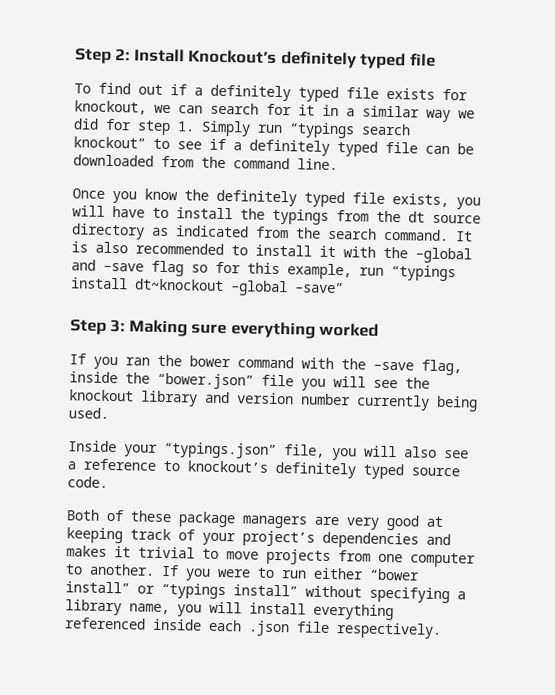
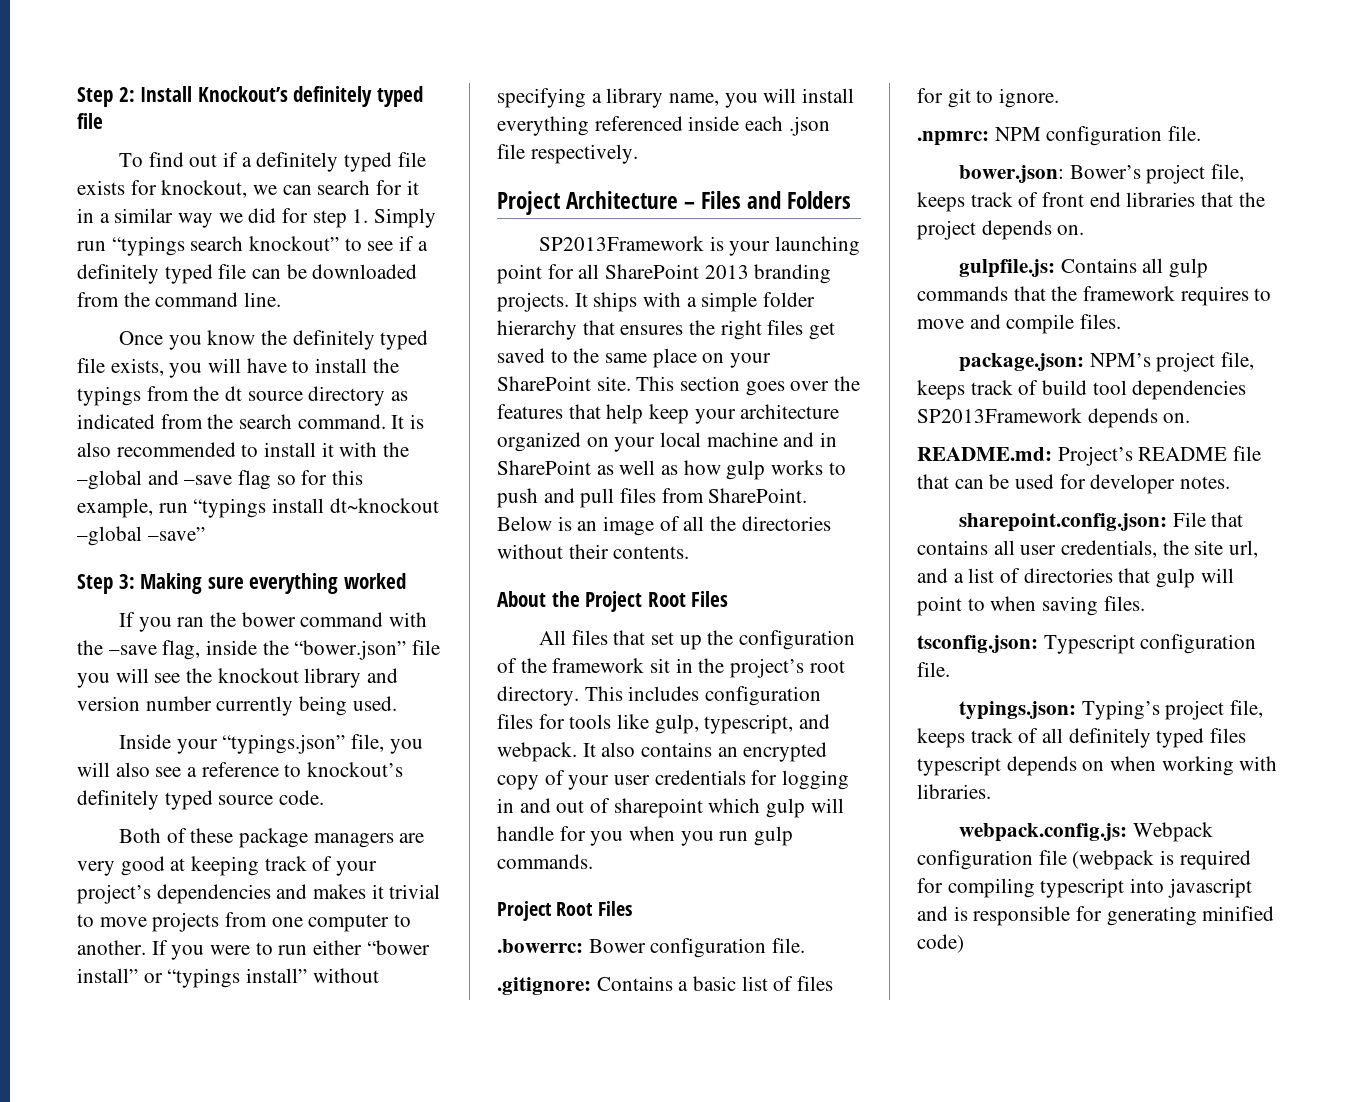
(442, 630) none -> [497,191,852,215] [538,236,860,256] [497,264,832,284] [497,292,816,312] [497,320,836,340] [497,348,772,368] [497,376,861,396] [497,404,840,424] [497,432,838,452] [497,460,846,480] [497,488,808,508] [497,516,831,536] [497,544,690,559] [497,591,729,612] [538,630,855,650] [497,658,845,678] [497,686,822,706] [497,714,831,734] [497,742,828,762] [497,770,850,790] [497,798,844,818] [497,826,794,846] [497,854,593,869] [497,901,632,921] [497,938,806,958] [497,976,834,995] [917,88,1060,108] [917,126,1202,146] [958,164,1244,184] [917,192,1265,212] [917,220,1085,240] [958,258,1208,278] [917,286,1272,306] [917,314,1122,334] [958,352,1254,372] [917,380,1247,400] [917,408,1191,428] [917,446,1262,466] [917,474,1231,494] [958,512,1244,532] [917,540,1259,558] [917,568,1234,588] [917,596,1145,616] [917,634,1257,654] [917,662,950,677] [958,700,1263,720] [917,728,1247,748] [917,756,1278,776] [917,784,991,799] [958,822,1213,842] [917,850,1251,870] [917,878,1252,898] [917,906,1275,926] [917,934,964,953] // Project Architecture – Files and Folders // SP2013Framework is your launching point for all SharePoint 2013 branding projects. It ships with a simple folder hierarchy that ensures the right files get saved to the same place on your SharePoint site. This section goes over the features that help keep your architecture organized on your local machine and in SharePoint as well as how gulp works to push and pull files from SharePoint. Below is an image of all the directories without their contents. // About the Project Root Files // All files that set up the configuration of the framework sit in the project’s root directory. This includes configuration files for tools like gulp, typescript, and webpack. It also contains an encrypted copy of your user credentials for logging in and out of sharepoint which gulp will handle for you when you run gulp commands. // Project Root Files // .bowerrc: Bower configuration file. // .gitignore: Contains a basic list of files for git to ignore. // .npmrc: NPM configuration file. // bower.json: Bower’s project file, keeps track of front end libraries that the project depends on. // gulpfile.js: Contains all gulp commands that the framework requires to move and compile files. // package.json: NPM’s project file, keeps track of build tool dependencies SP2013Framework depends on. // README.md: Project’s README file that can be used for developer notes. // sharepoint.config.json: File that contains all user credentials, the site url, and a list of directories that gulp will point to when saving files. // tsconfig.json: Typescript configuration file. // typings.json: Typing’s project file, keeps track of all definitely typed files typescript depends on when working with libraries. // webpack.config.js: Webpack configuration file (webpack is required for compiling typescript into javascript and is responsible for generating minified code)

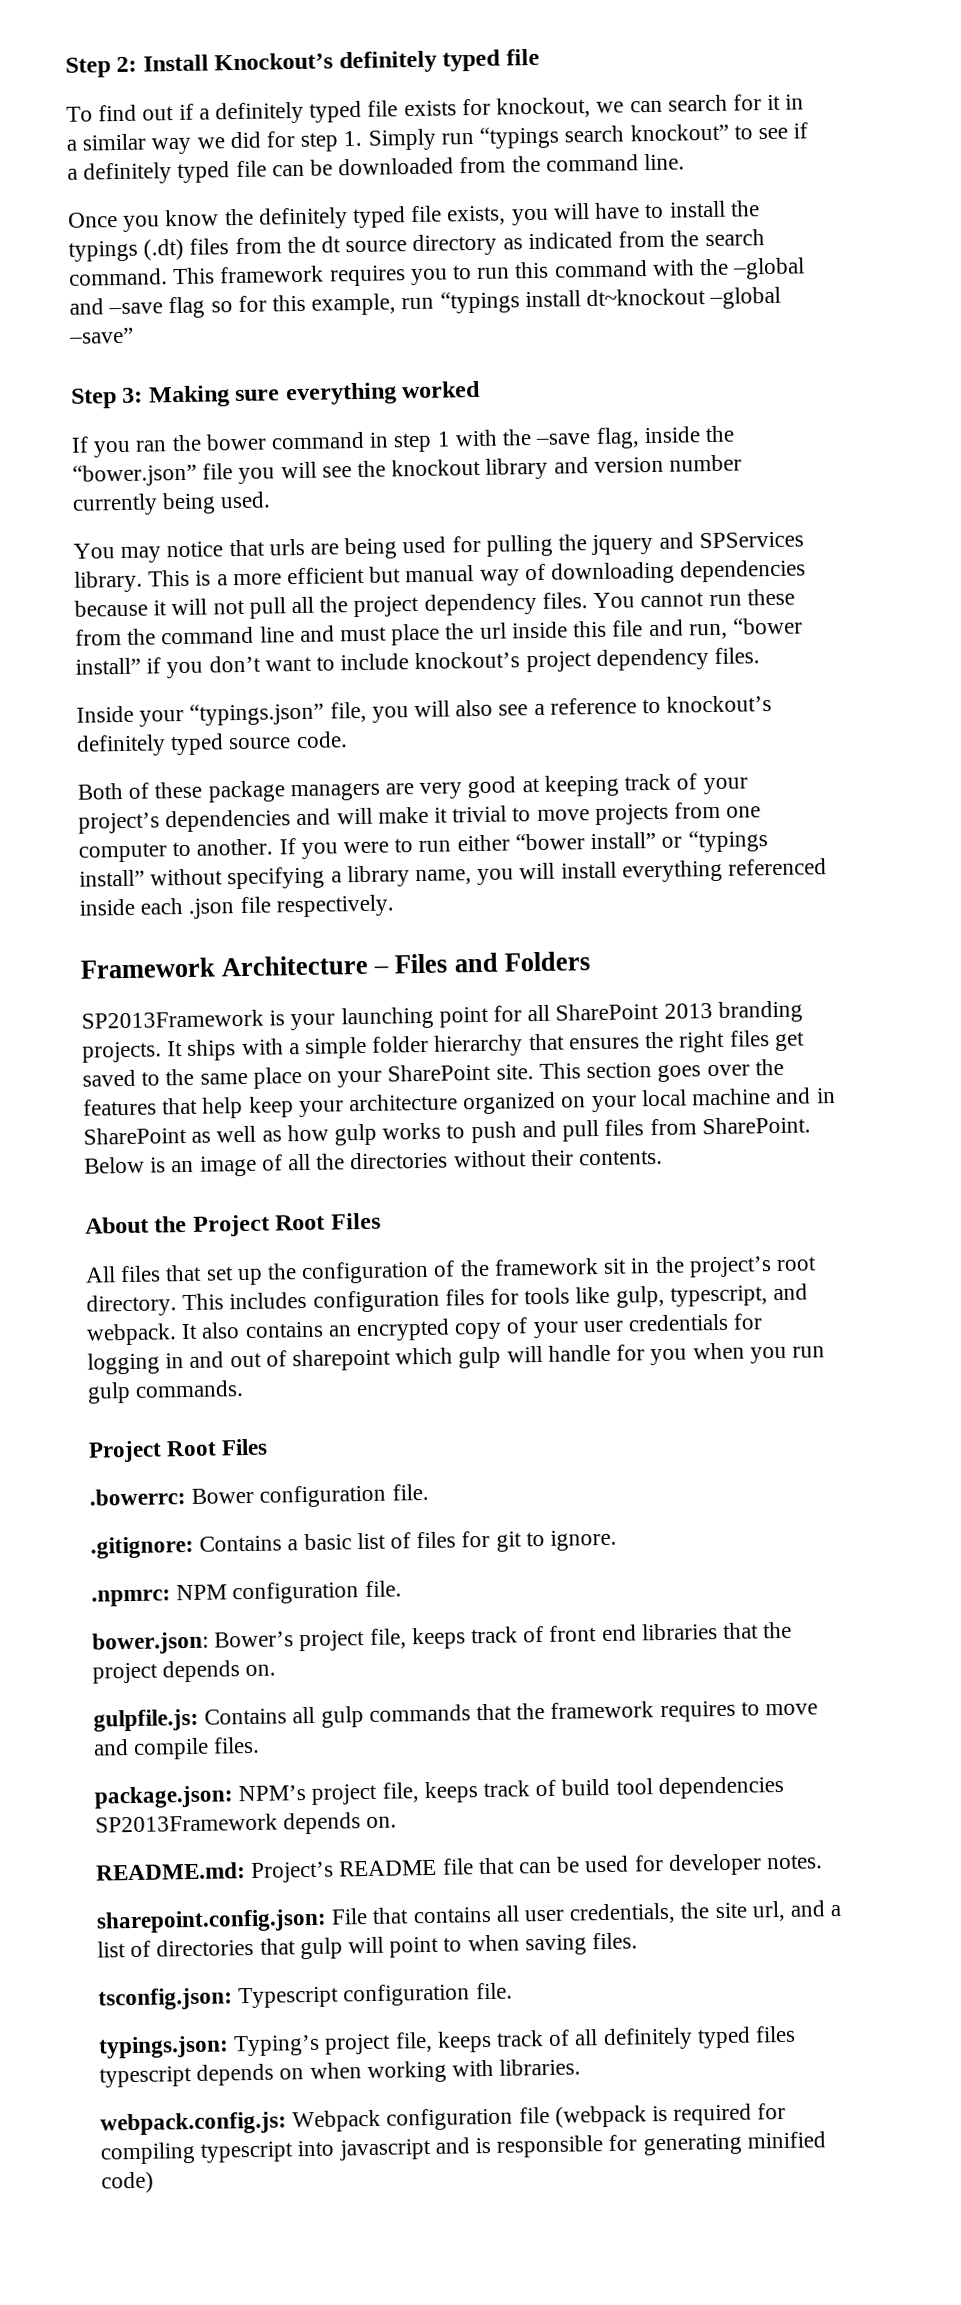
(141, 396) none -> [143,238,230,261] (.dt) files
[391,414,425,429] [77,442,334,457] It is also recommended to install it -> [172,260,648,287] This framework requires you to run this command
(384, 619) none -> [369,431,451,453] in step 1
(397, 703) none -> [73,531,804,564] [74,559,807,593] [74,588,795,619] [75,617,803,646] [75,647,761,679] // You may notice that urls are being used for pulling the jquery and SPServices library. This is a more efficient but manual way of downloading dependencies because it will not pull all the project dependency files. You cannot run these from the command line and must place the url inside this file and run, “bower install” if you don’t want to include knockout’s project dependency files.
[313,884,367,899] makes -> [336,806,429,825] will make
[497,191,560,215] Project -> [80,957,215,979] Framework

